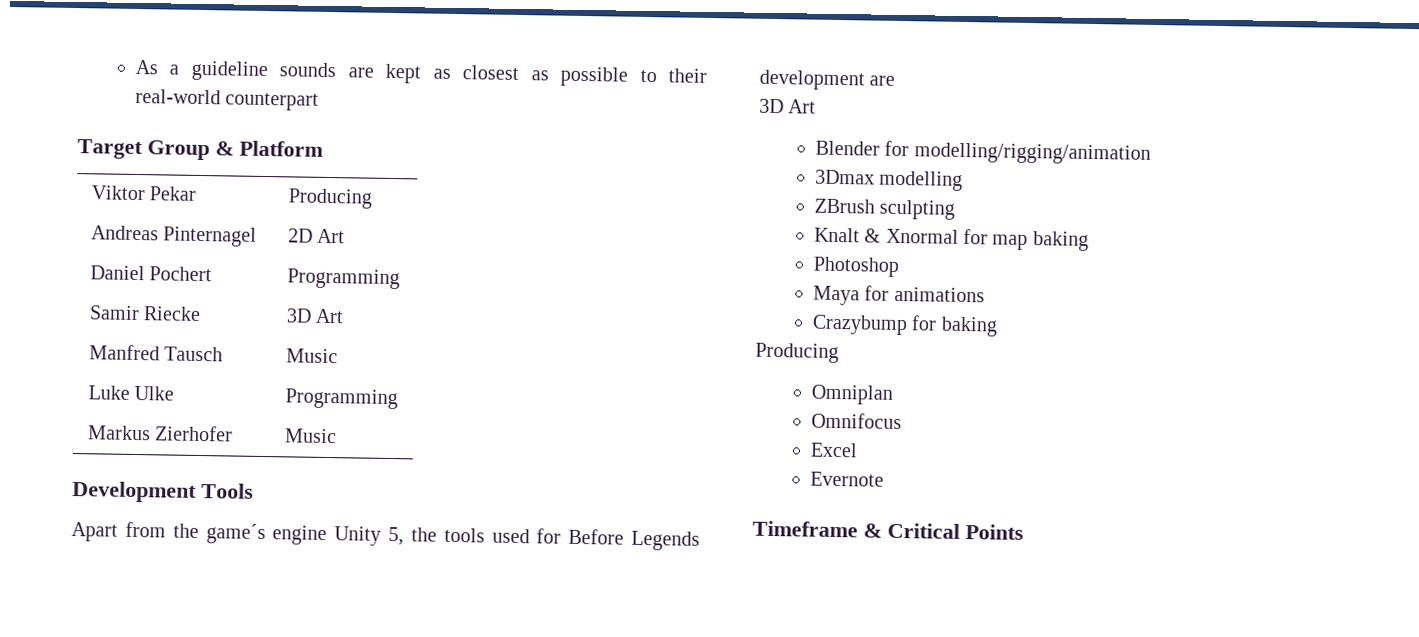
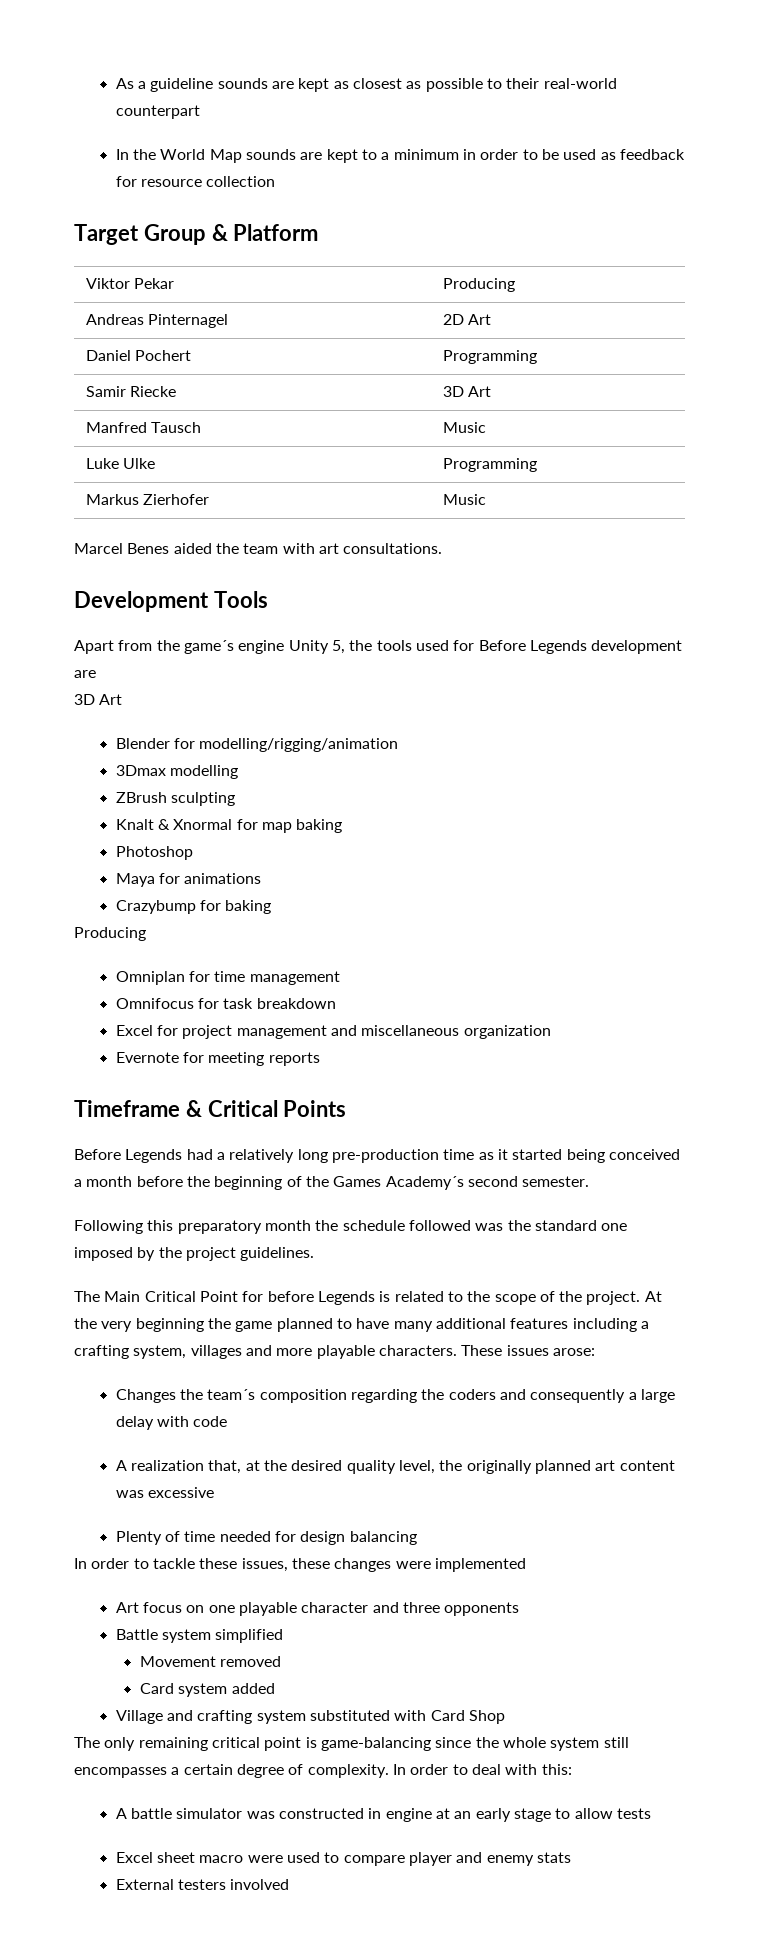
(320, 101) none -> [115,149,685,163] [115,176,276,187] // In the World Map sounds are kept to a minimum in order to be used as feedback for resource collection
(337, 436) none -> [74,543,443,554] // Marcel Benes aided the team with art consultations.
[810,412,902,430] [809,442,858,458] [809,471,884,487] [752,520,1024,540] // Omnifocus // Excel // Evernote // Timeframe & Critical Points -> [189,971,340,985] [115,998,336,1009] [115,1025,551,1039] [115,1052,320,1066] [74,1100,347,1117] [74,1149,680,1163] [74,1176,590,1190] [74,1220,628,1234] [74,1247,315,1261] [74,1291,662,1305] [74,1318,649,1332] [74,1345,595,1359] [115,1389,675,1403] [115,1416,228,1430] [115,1460,675,1474] [115,1487,215,1498] [115,1531,417,1545] [74,1558,526,1572] [115,1602,520,1616] [115,1629,284,1643] [139,1656,282,1667] [139,1683,275,1697] [115,1710,505,1724] [74,1737,629,1751] [74,1764,572,1778] [115,1808,651,1822] [115,1852,571,1866] [115,1879,290,1890] for time management // Omnifocus for task breakdown // Excel for project management and miscellaneous organization // Evernote for meeting reports // Timeframe & Critical Points // Before Legends had a relatively long pre-production time as it started being conceived a month before the beginning of the Games Academy´s second semester. // Following this preparatory month the schedule followed was the standard one imposed by the project guidelines. // The Main Critical Point for before Legends is related to the scope of the project. At the very beginning the game planned to have many additional features including a crafting system, villages and more playable characters. These issues arose: // Changes the team´s composition regarding the coders and consequently a large delay with code // A realization that, at the desired quality level, the originally planned art content was excessive // Plenty of time needed for design balancing // In order to tackle these issues, these changes were implemented // Art focus on one playable character and three opponents // Battle system simplified // Movement removed // Card system added // Village and crafting system substituted with Card Shop // The only remaining critical point is game-balancing since the whole system still encompasses a certain degree of complexity. In order to deal with this: // A battle simulator was constructed in engine at an early stage to allow tests // Excel sheet macro were used to compare player and enemy stats // External testers involved

